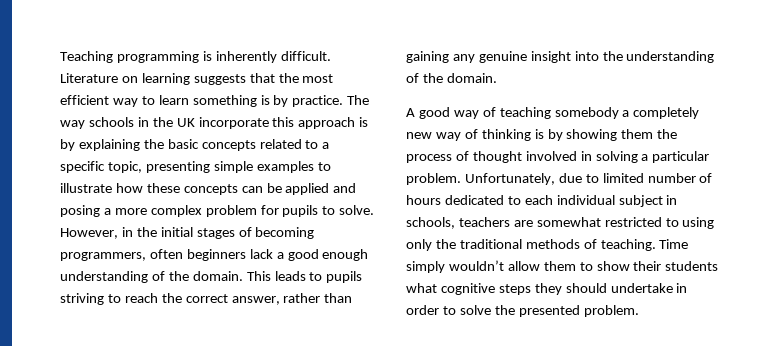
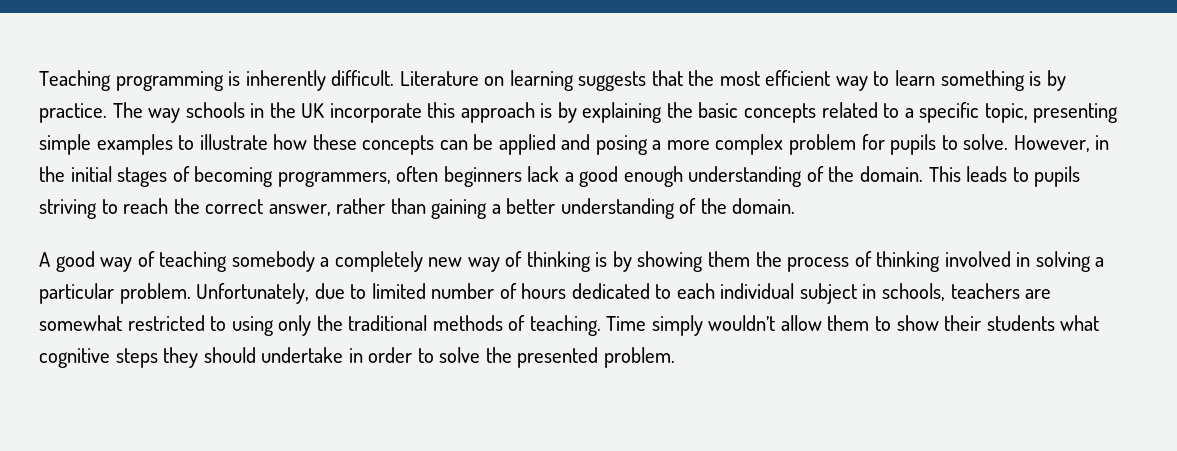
[452,51,623,63] any genuine insight into the -> [491,198,556,214] a better
[472,151,522,163] thought -> [876,251,941,272] thinking

